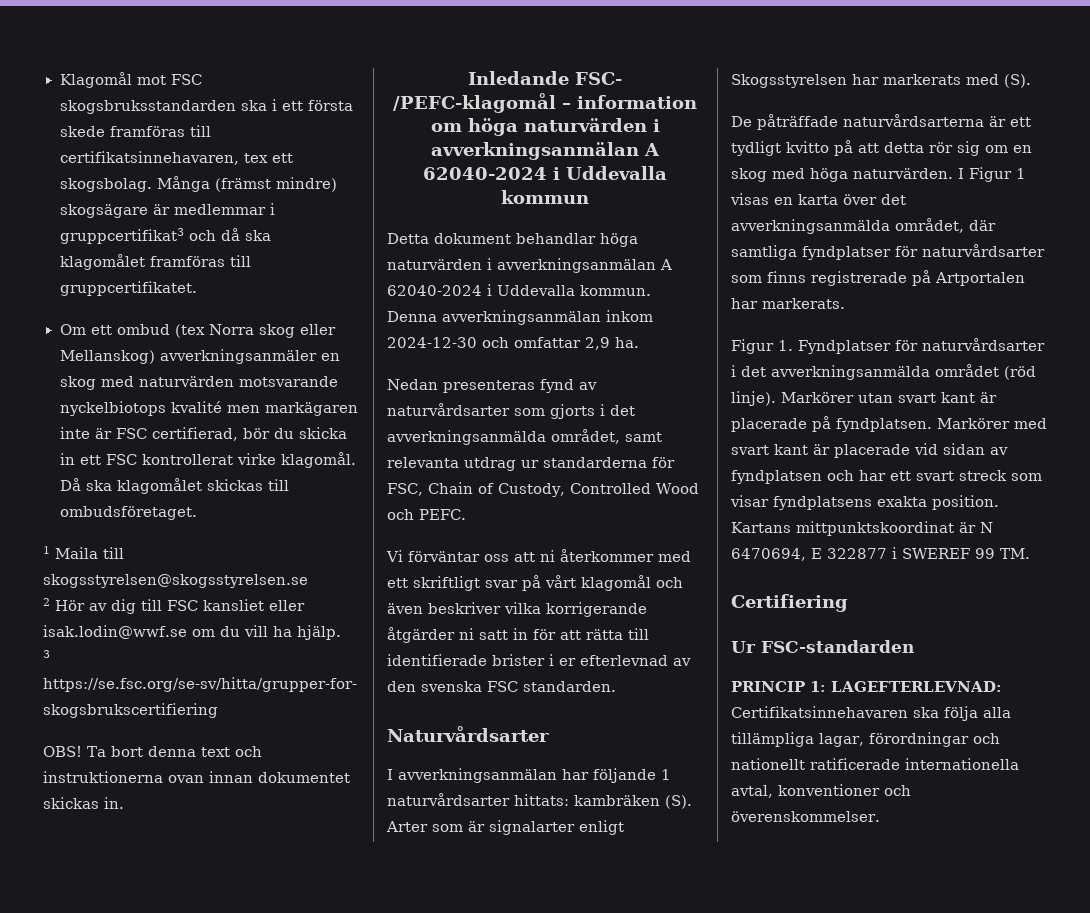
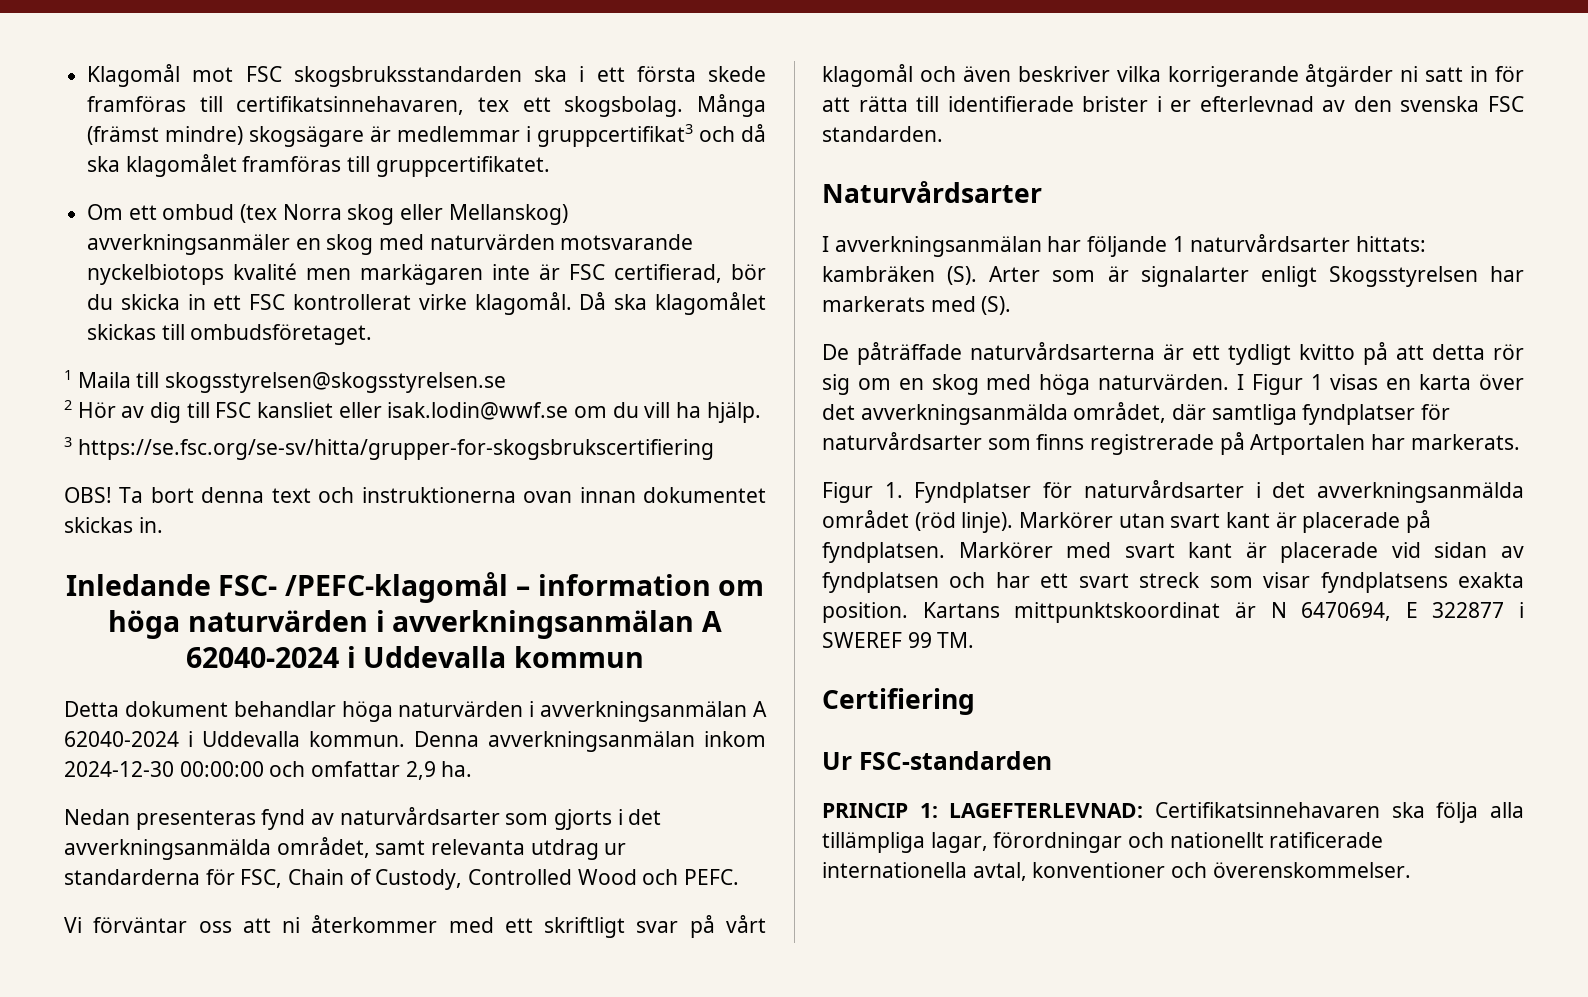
(477, 342) none -> [179,761,264,777] 00:00:00

